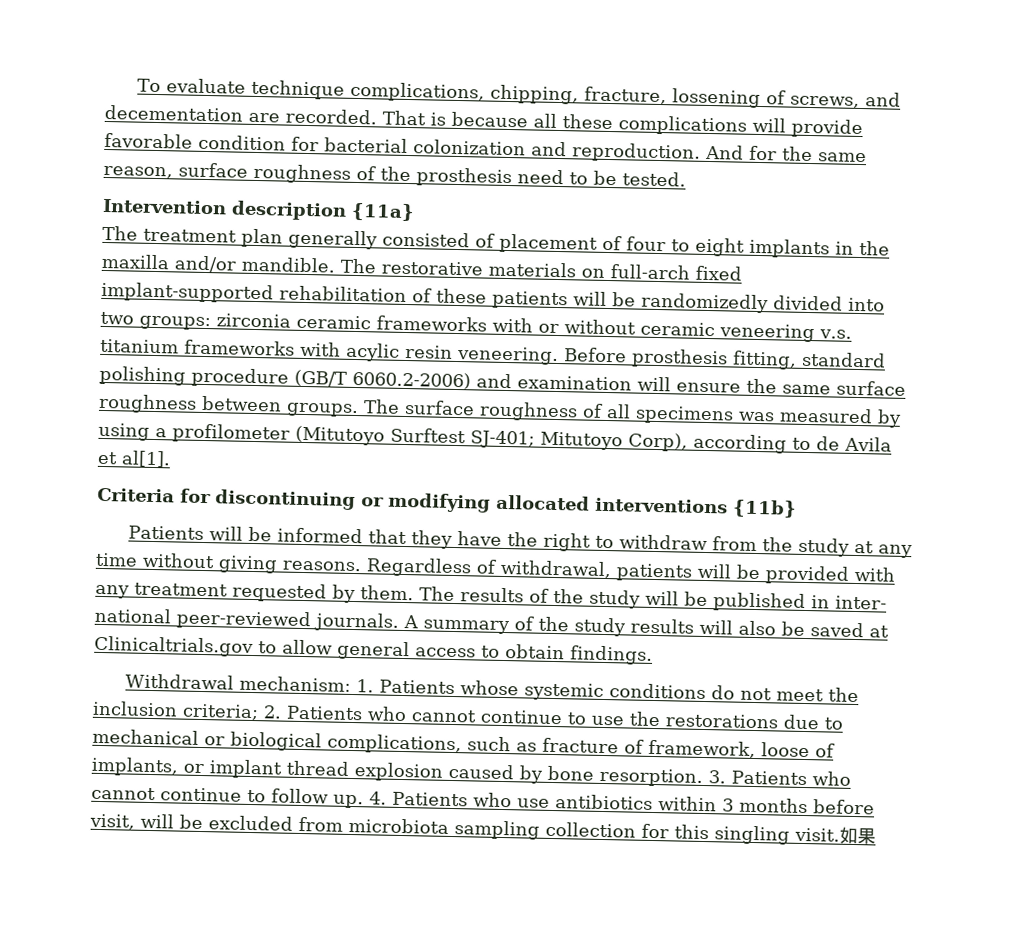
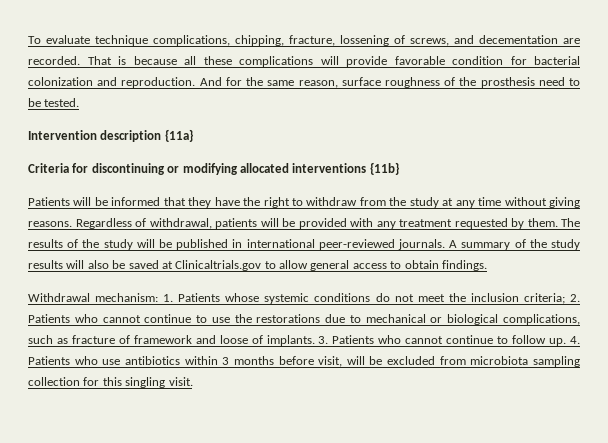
[102,225,890,259] [101,253,742,281] [101,281,885,314] [100,311,852,343] [100,338,886,370] [99,365,906,396] [98,393,902,428] [98,422,892,454] [97,450,171,468] // The treatment plan generally consisted of placement of four to eight implants in the maxilla and/or mandible. The restorative materials on full-arch fixed implant-supported rehabilitation of these patients will be randomizedly divided into two groups: zirconia ceramic frameworks with or without ceramic veneering v.s. titanium frameworks with acylic resin veneering. Before prosthesis fitting, standard polishing procedure (GB/T 6060.2-2006) and examination will ensure the same surface roughness between groups. The surface roughness of all specimens was measured by using a profilometer (Mitutoyo Surftest SJ-401; Mitutoyo Corp), according to de Avila et al[1]. -> (193, 135) none
[835,595,887,610] [94,607,172,624] inter- national -> [246,239,315,248] international
[648,739,835,759] [91,756,703,787] framework, loose of implants, or implant thread explosion caused by bone resorption. -> [133,335,315,346] framework and loose of implants.
[839,826,876,845] 如果 -> (193, 381) none

